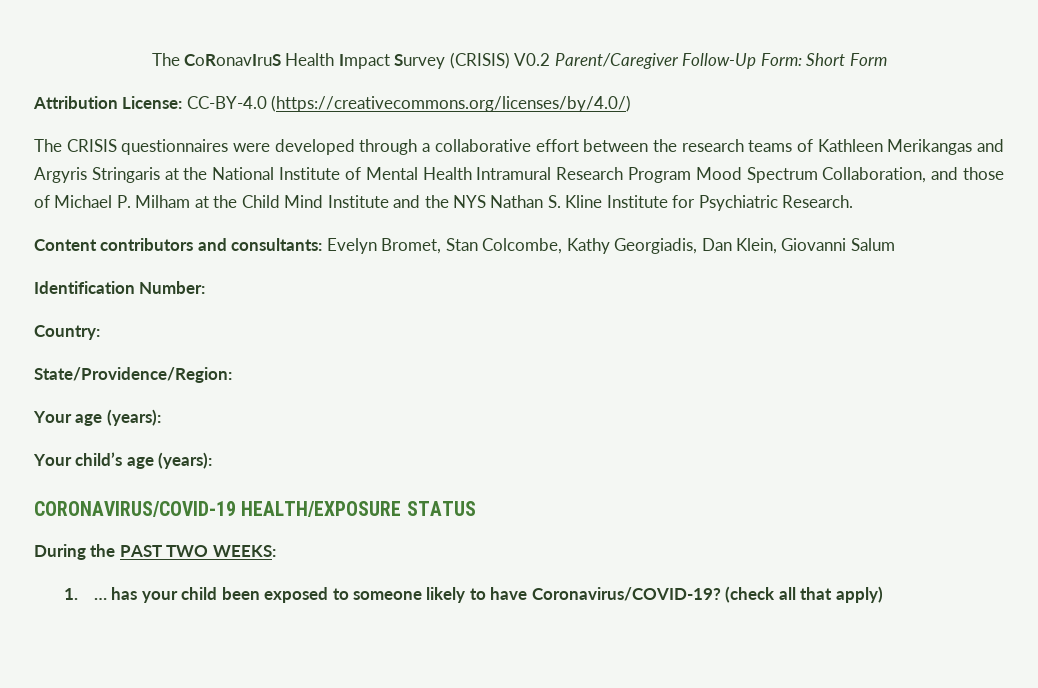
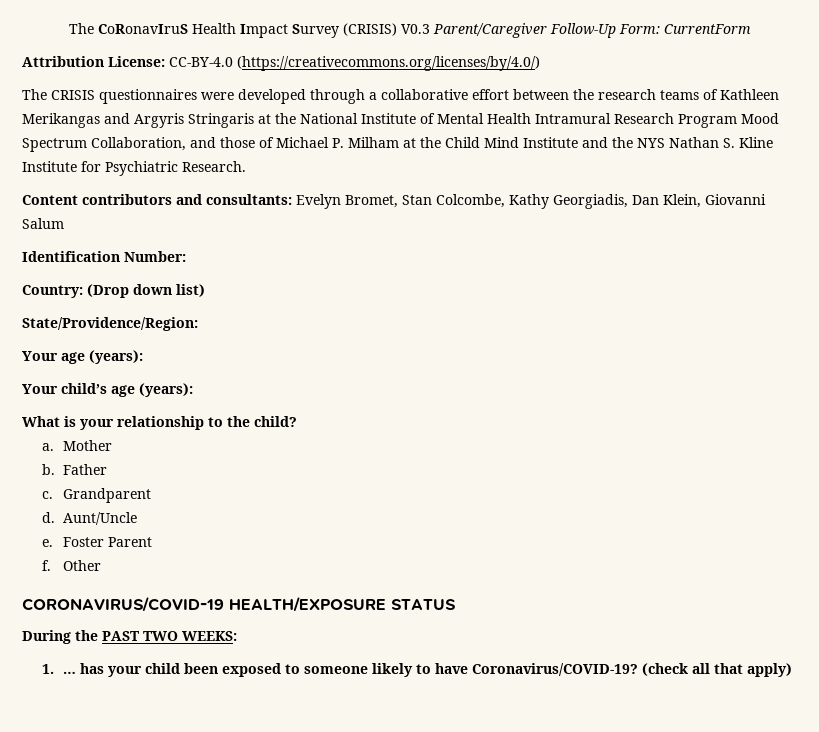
[514,53,551,66] V0.2 -> [400,24,430,34] V0.3
[806,53,887,66] Short Form -> [663,24,751,34] CurrentForm
(100, 332) none -> [87,284,205,298] (Drop down list)
(213, 460) none -> [22,416,297,430] [42,440,112,451] [42,464,107,475] [42,488,151,503] [42,512,137,525] [42,537,152,547] [42,560,101,571] // What is your relationship to the child? // a. Mother // b. Father // c. Grandparent // d. Aunt/Uncle // e. Foster Parent // f. Other

